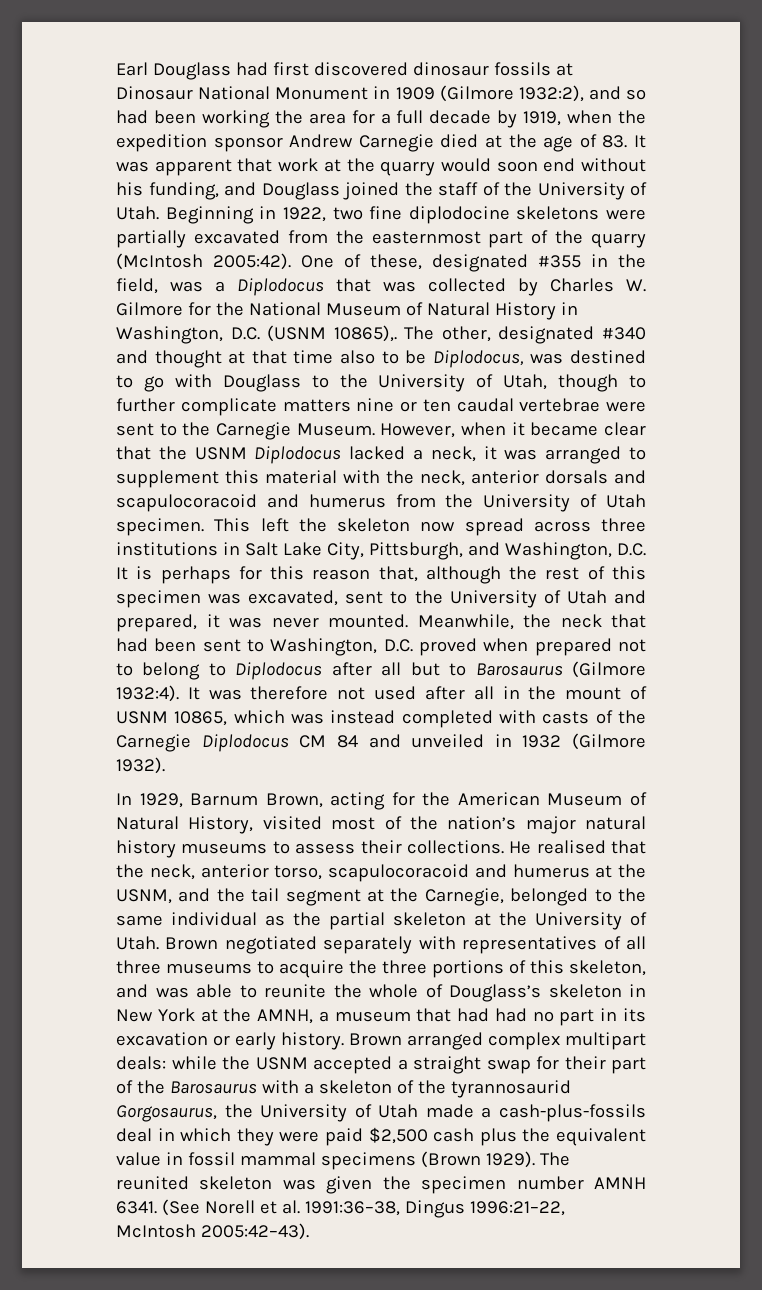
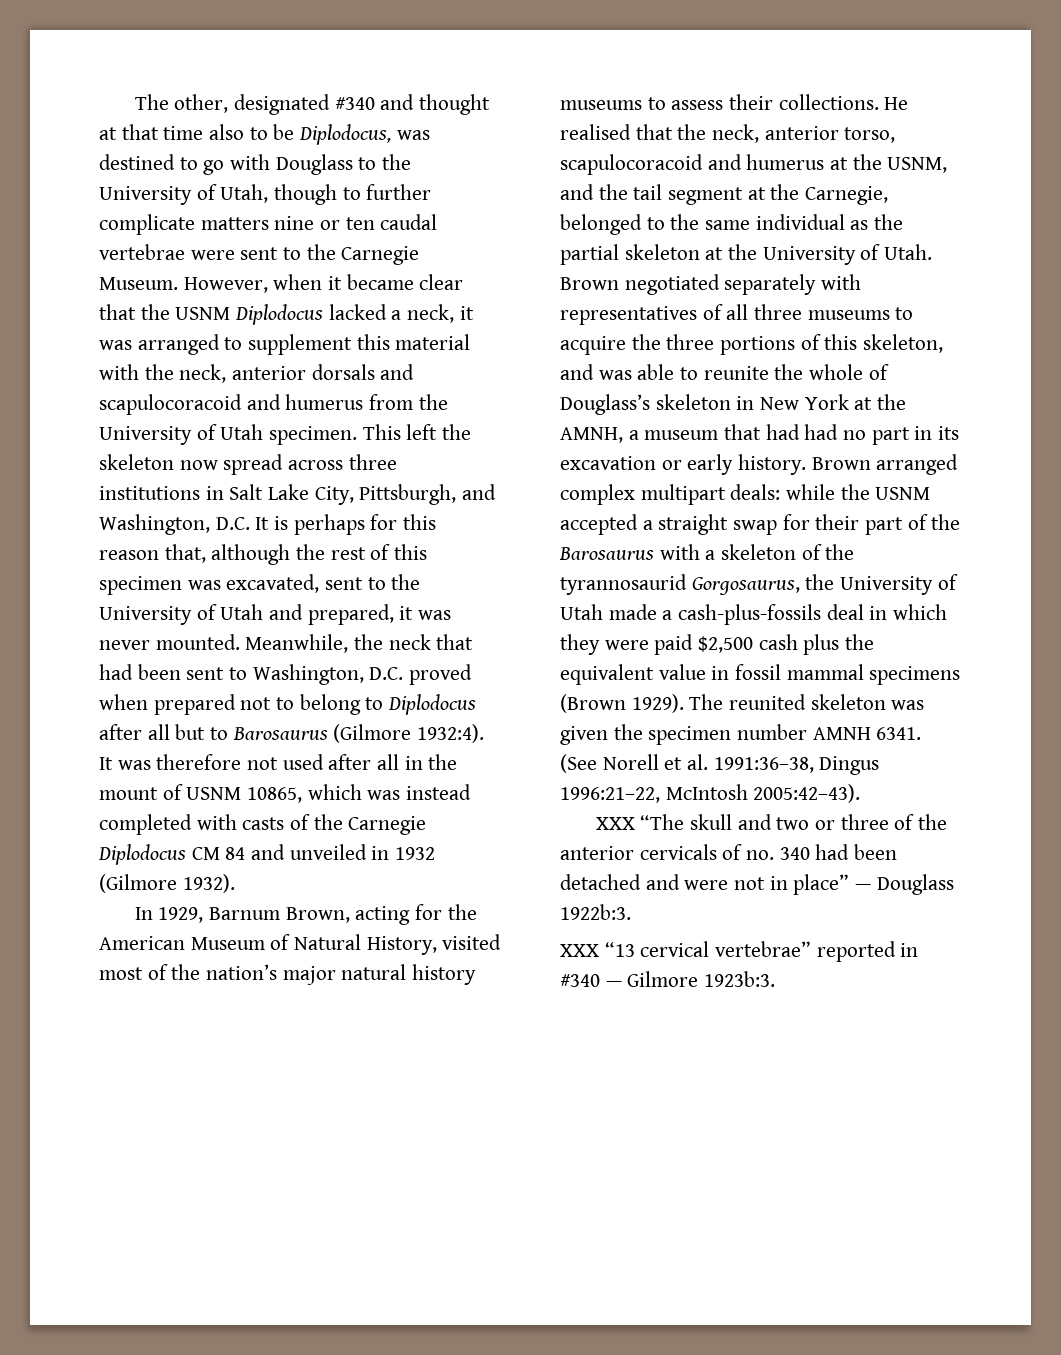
[116,62,573,80] [116,85,646,102] [116,110,646,128] [116,134,647,152] [116,158,646,176] [116,182,647,200] [116,206,646,224] [116,230,646,248] [116,253,646,272] [116,278,646,296] [116,302,578,320] [116,325,397,344] Earl Douglass had first discovered dinosaur fossils at Dinosaur National Monument in 1909 (Gilmore 1932:2), and so had been working the area for a full decade by 1919, when the expedition sponsor Andrew Carnegie died at the age of 83. It was apparent that work at the quarry would soon end without his funding, and Douglass joined the staff of the University of Utah. Beginning in 1922, two fine diplodocine skeletons were partially excavated from the easternmost part of the quarry (McIntosh 2005:42). One of these, designated #355 in the field, was a Diplodocus that was collected by Charles W. Gilmore for the National Museum of Natural History in Washington, D.C. (USNM 10865),. -> (134, 102) none
(309, 1231) none -> [595,814,948,830] [560,844,898,860] [560,874,954,895] [560,904,631,920] [560,941,919,962] [560,971,776,987] // XXX “The skull and two or three of the anterior cervicals of no. 340 had been detached and were not in place” — Douglass 1922b:3. // XXX “13 cervical vertebrae” reported in #340 — Gilmore 1923b:3.

